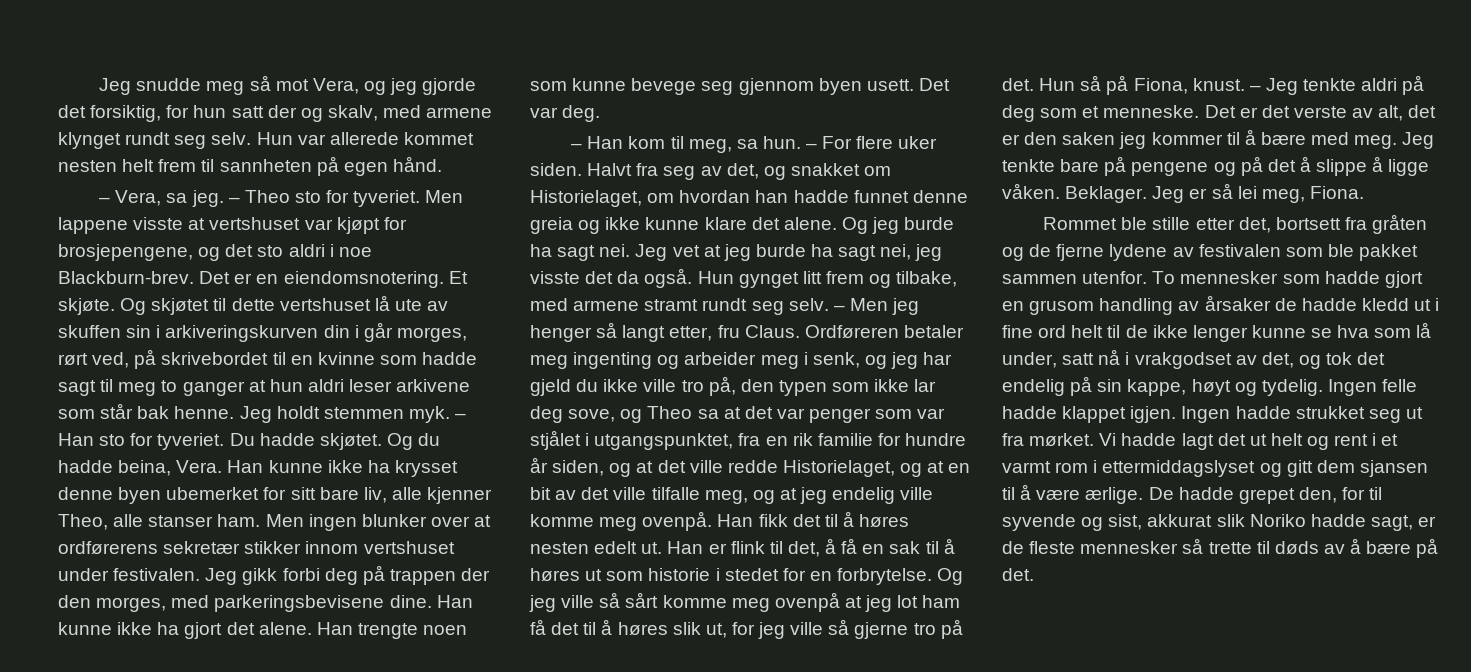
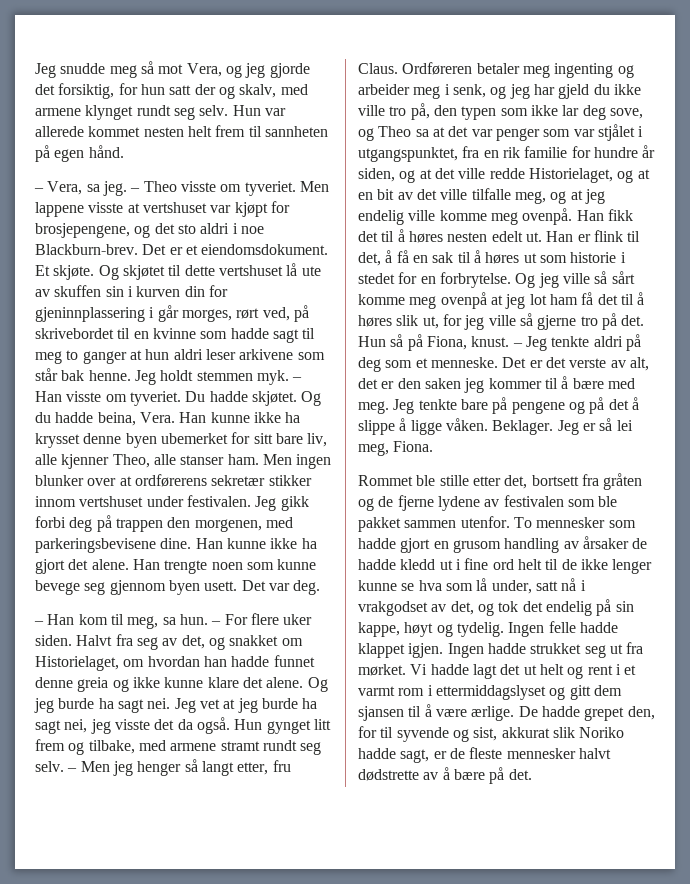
[294,190,350,203] sto for -> [180,181,242,192] visste om
[256,271,444,288] en eiendomsnotering. -> [185,244,329,255] et eiendomsdokument.
[165,325,350,342] arkiveringskurven din -> [136,285,228,297] [35,307,145,322] kurven din for gjeninnplassering
[99,433,154,446] sto for -> [66,391,127,402] visste om
[461,568,491,581] [58,595,167,612] der den morges, -> [167,517,262,532] den morgenen,
[1182,538,1319,554] så trette til døds -> [578,748,611,759] [358,769,419,781] halvt dødstrette

